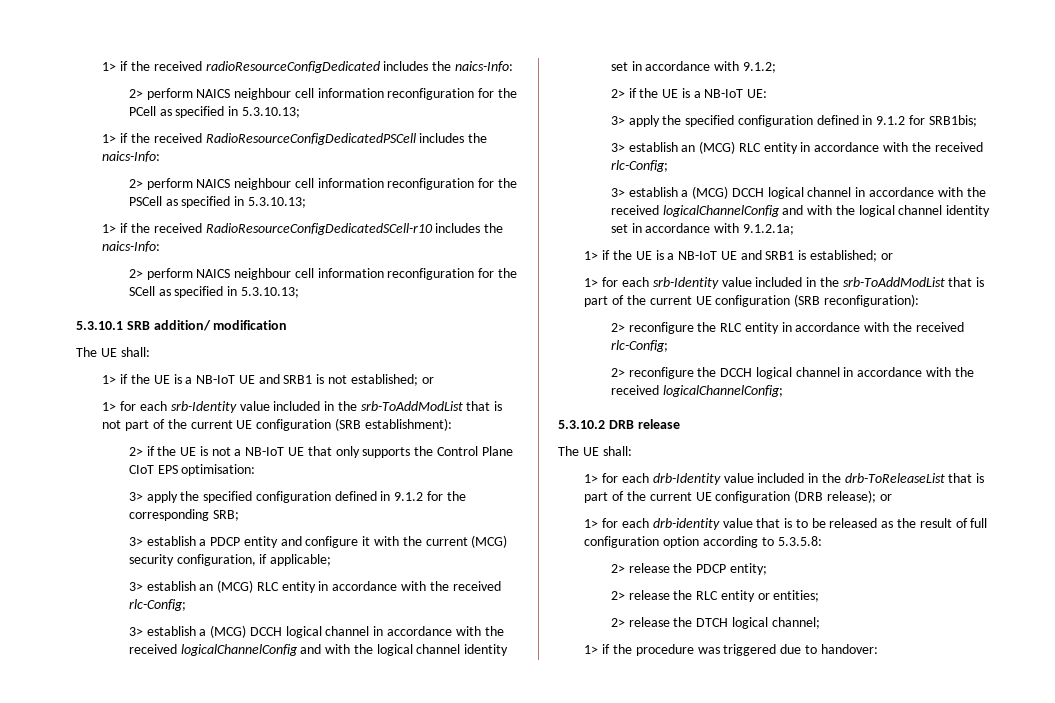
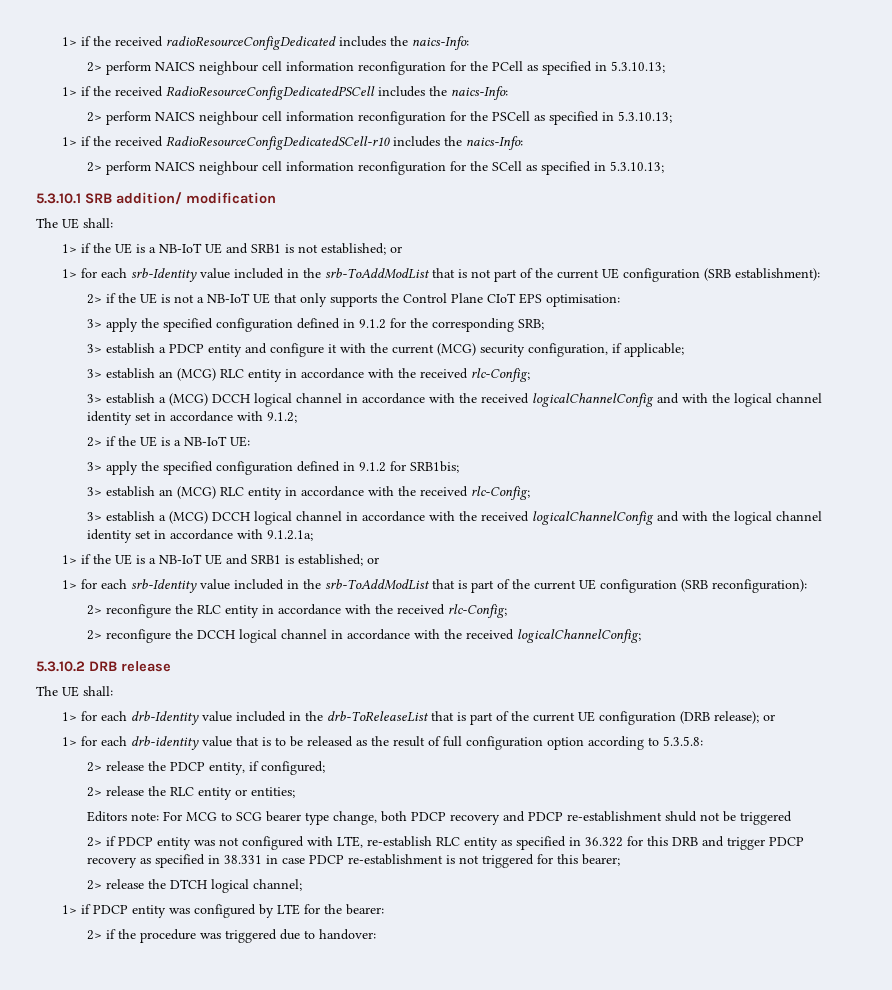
[729,563,767,575] entity; -> [209,761,326,775] entity, if configured;
(820, 596) none -> [87,811,793,825] [87,836,805,850] [87,854,621,868] // Editors note: For MCG to SCG bearer type change, both PDCP recovery and PDCP re-establishment shuld not be triggered // 2> if PDCP entity was not configured with LTE, re-establish RLC entity as specified in 36.322 for this DRB and trigger PDCP recovery as specified in 38.331 in case PDCP re-establishment is not triggered for this bearer;
(611, 649) none -> [92,904,384,918] [87,929,117,940] PDCP entity was configured by LTE for the bearer: // 2> if

